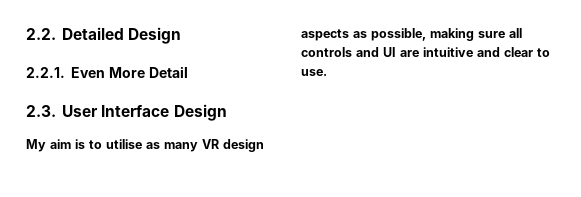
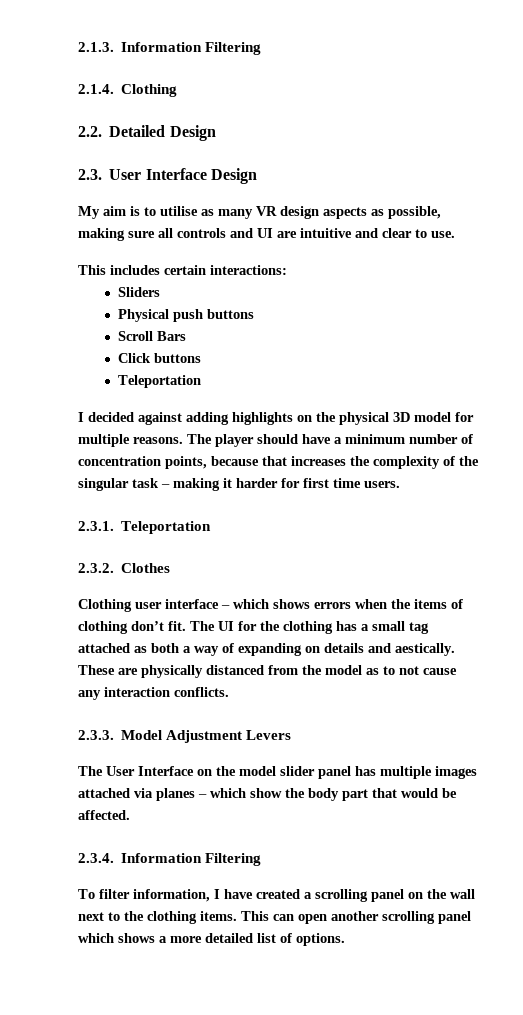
(26, 34) none -> [78,42,262,55] [78,84,178,97] 2.1.3. Information Filtering // 2.1.4. Clothing //
[26,66,188,78] // 2.2.1. Even More Detail -> (216, 133) none
(327, 72) none -> [78,265,287,275] [118,287,161,297] [118,309,255,322] [118,331,187,341] [118,353,202,363] [118,375,202,388] [78,412,474,425] [78,434,473,447] [78,456,479,469] [78,478,400,491] [78,521,212,534] [78,563,171,573] [78,599,463,612] [78,621,429,634] [78,643,455,656] [78,665,457,678] [78,687,229,700] [78,730,292,743] [78,766,477,779] [78,788,457,801] [78,810,130,820] [78,853,262,866] [78,889,475,902] [78,911,471,924] [78,933,345,946] // This includes certain interactions: // Sliders // Physical push buttons // Scroll Bars // Click buttons // Teleportation // I decided against adding highlights on the physical 3D model for multiple reasons. The player should have a minimum number of concentration points, because that increases the complexity of the singular task – making it harder for first time users. // 2.3.1. Teleportation // 2.3.2. Clothes // Clothing user interface – which shows errors when the items of clothing don’t fit. The UI for the clothing has a small tag attached as both a way of expanding on details and aestically. These are physically distanced from the model as to not cause any interaction conflicts. // 2.3.3. Model Adjustment Levers // The User Interface on the model slider panel has multiple images attached via planes – which show the body part that would be affected. // 2.3.4. Information Filtering // To filter information, I have created a scrolling panel on the wall next to the clothing items. This can open another scrolling panel which shows a more detailed list of options.

